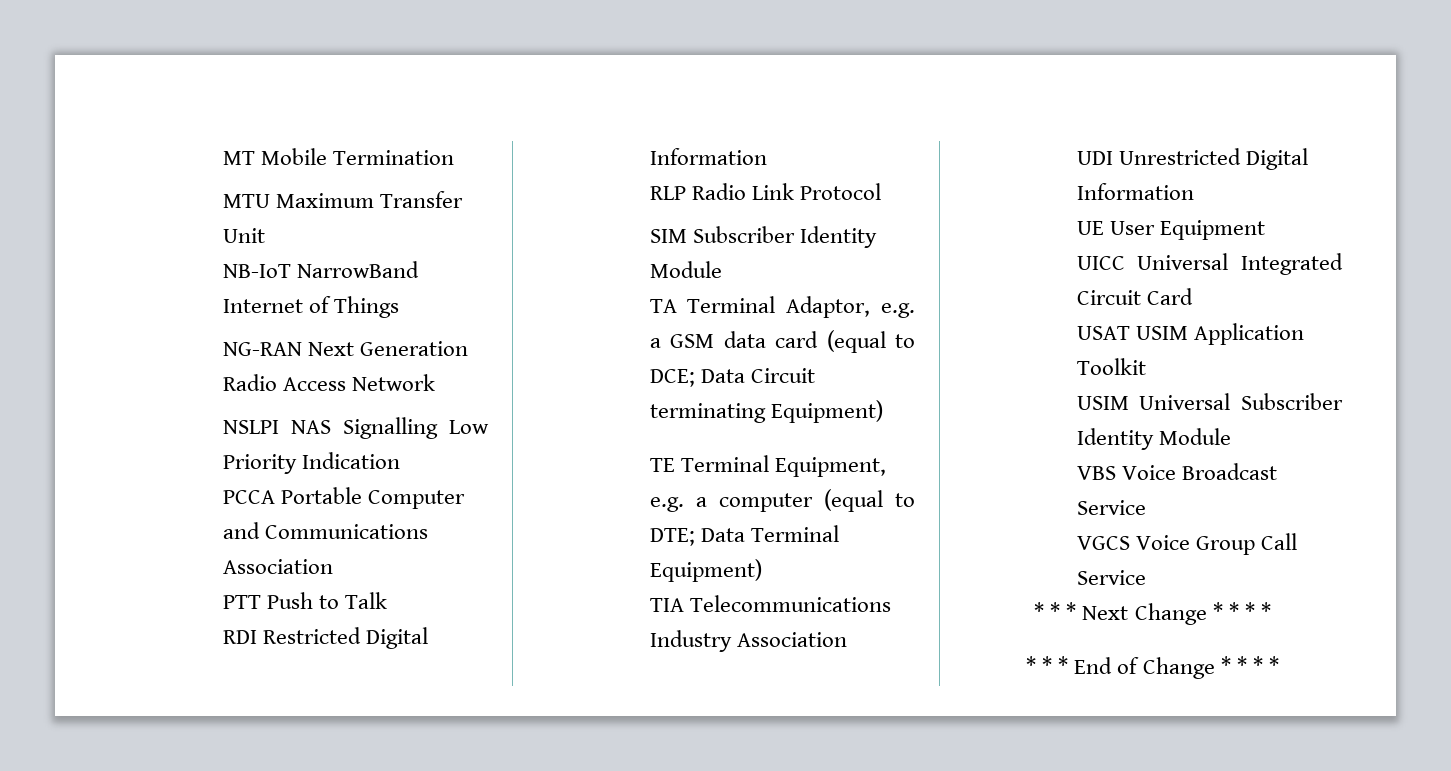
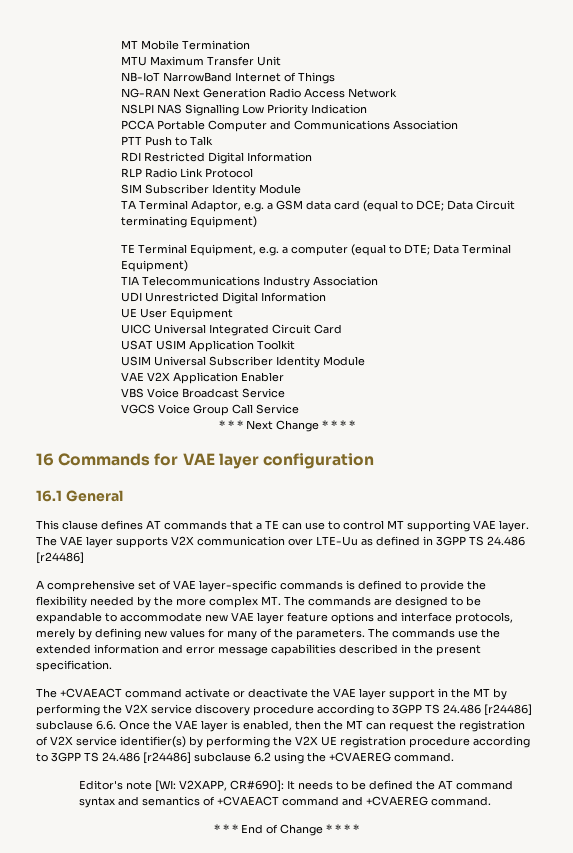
(1231, 436) none -> [121,372,285,384] // VAE V2X Application Enabler
(1271, 611) none -> [36,453,374,469] [36,490,123,502] [36,520,529,532] [36,536,525,548] [36,552,84,564] [36,580,486,592] [36,596,481,608] [36,612,513,624] [36,628,500,640] [36,644,481,656] [36,660,112,672] [36,688,507,700] [36,704,532,716] [36,720,525,732] [36,736,530,748] [36,752,454,764] [78,780,513,792] [78,796,491,808] // 16 Commands for VAE layer configuration // 16.1 General // This clause defines AT commands that a TE can use to control MT supporting VAE layer. The VAE layer supports V2X communication over LTE-Uu as defined in 3GPP TS 24.486 [r24486] // A comprehensive set of VAE layer-specific commands is defined to provide the flexibility needed by the more complex MT. The commands are designed to be expandable to accommodate new VAE layer feature options and interface protocols, merely by defining new values for many of the parameters. The commands use the extended information and error message capabilities described in the present specification. // The +CVAEACT command activate or deactivate the VAE layer support in the MT by performing the V2X service discovery procedure according to 3GPP TS 24.486 [r24486] subclause 6.6. Once the VAE layer is enabled, then the MT can request the registration of V2X service identifier(s) by performing the V2X UE registration procedure according to 3GPP TS 24.486 [r24486] subclause 6.2 using the +CVAEREG command. // Editor's note [WI: V2XAPP, CR#690]: It needs to be defined the AT command syntax and semantics of +CVAEACT command and +CVAEREG command.

